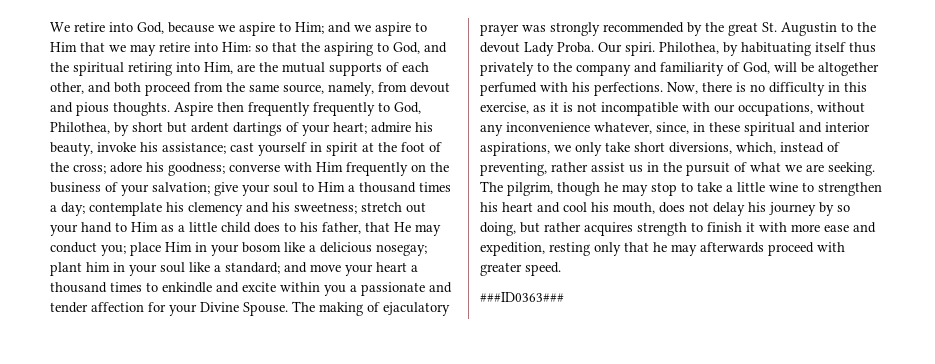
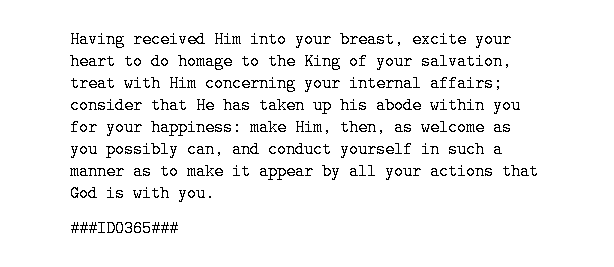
[50,22,427,36] [50,42,447,56] [50,62,429,76] [50,82,450,96] [50,102,421,116] [50,122,433,136] [50,142,442,156] [50,162,449,176] [50,182,451,196] [50,202,426,216] [50,222,441,236] [50,242,427,256] [50,262,418,276] [50,282,452,296] [50,301,450,316] [480,22,876,36] [480,42,876,56] [480,62,879,76] [480,82,867,96] [480,102,865,116] [480,122,870,136] [480,142,840,156] [480,162,875,176] [480,181,882,196] [480,202,850,216] [480,222,876,236] [480,242,845,256] [480,262,561,276] [480,292,564,302] We retire into God, because we aspire to Him; and we aspire to Him that we may retire into Him: so that the aspiring to God, and the spiritual retiring into Him, are the mutual supports of each other, and both proceed from the same source, namely, from devout and pious thoughts. Aspire then frequently frequently to God, Philothea, by short but ardent dartings of your heart; admire his beauty, invoke his assistance; cast yourself in spirit at the foot of the cross; adore his goodness; converse with Him frequently on the business of your salvation; give your soul to Him a thousand times a day; contemplate his clemency and his sweetness; stretch out your hand to Him as a little child does to his father, that He may conduct you; place Him in your bosom like a delicious nosegay; plant him in your soul like a standard; and move your heart a thousand times to enkindle and excite within you a passionate and tender affection for your Divine Spouse. The making of ejaculatory prayer was strongly recommended by the great St. Augustin to the devout Lady Proba. Our spiri. Philothea, by habituating itself thus privately to the company and familiarity of God, will be altogether perfumed with his perfections. Now, there is no difficulty in this exercise, as it is not incompatible with our occupations, without any inconvenience whatever, since, in these spiritual and interior aspirations, we only take short diversions, which, instead of preventing, rather assist us in the pursuit of what we are seeking. The pilgrim, though he may stop to take a little wine to strengthen his heart and cool his mouth, does not delay his journey by so doing, but rather acquires strength to finish it with more ease and expedition, resting only that he may afterwards proceed with greater speed. // ###ID0363### -> [70,31,512,48] [70,53,512,70] [70,75,503,92] [70,97,521,114] [70,119,512,136] [70,141,503,158] [70,163,539,180] [70,185,215,202] [70,220,179,237] Having received Him into your breast, excite your heart to do homage to the King of your salvation, treat with Him concerning your internal affairs; consider that He has taken up his abode within you for your happiness: make Him, then, as welcome as you possibly can, and conduct yourself in such a manner as to make it appear by all your actions that God is with you. // ###ID0365###

